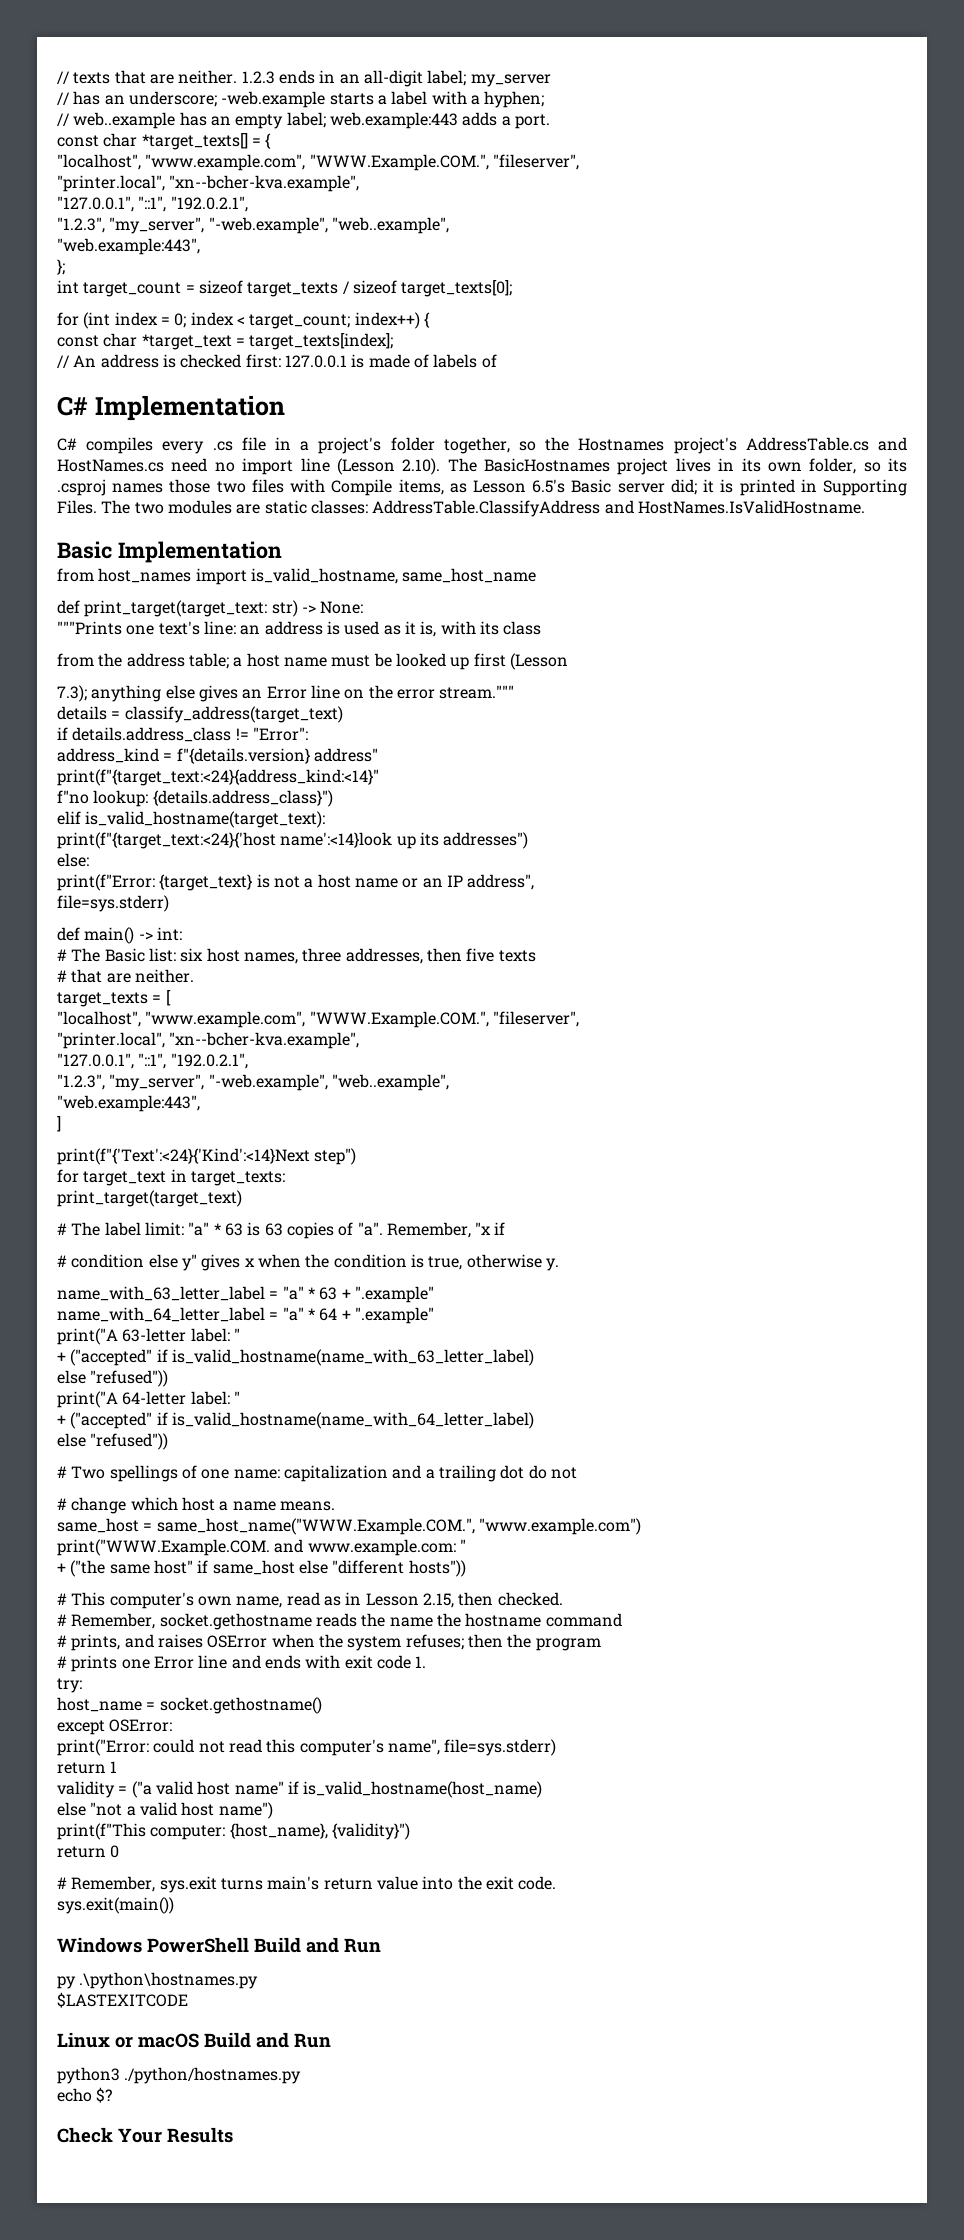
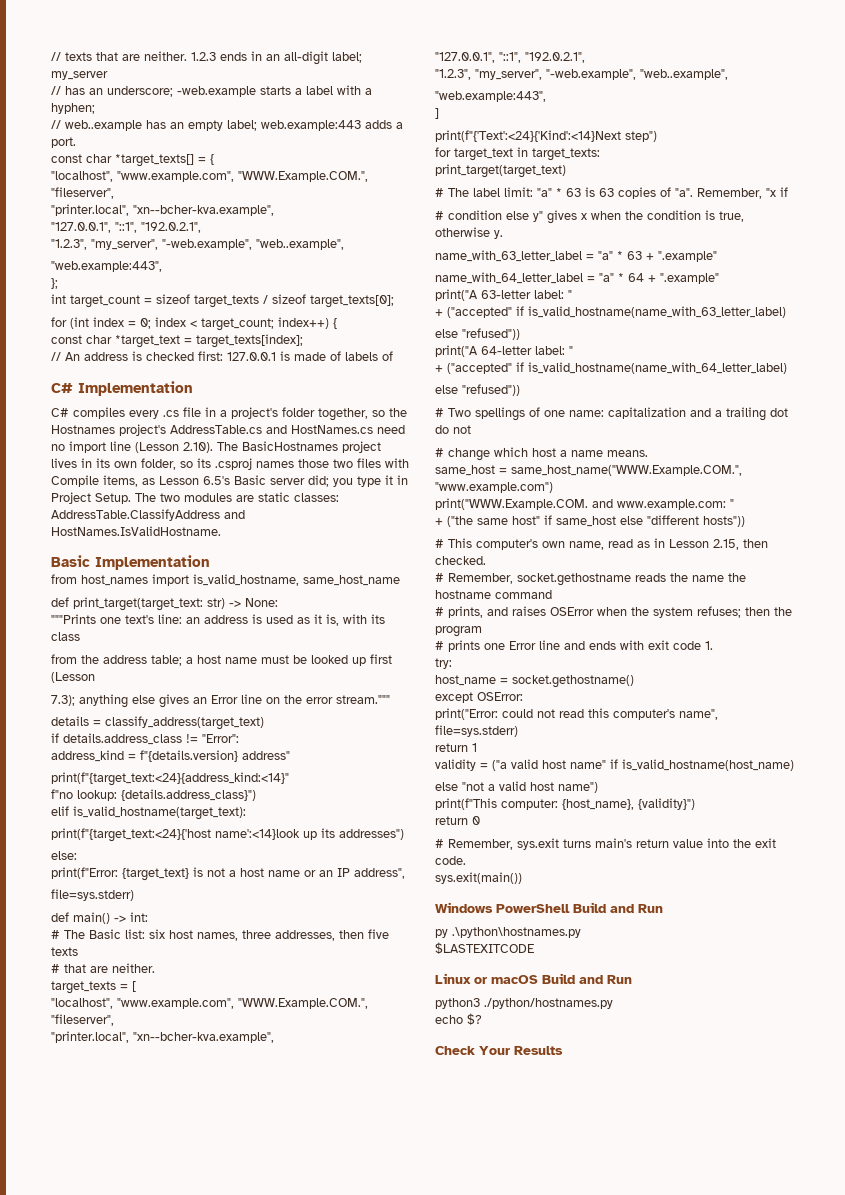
[703,479,907,496] [57,500,97,514] it is printed in Supporting Files. -> [333,475,408,487] [51,492,131,504] you type it in Project Setup.

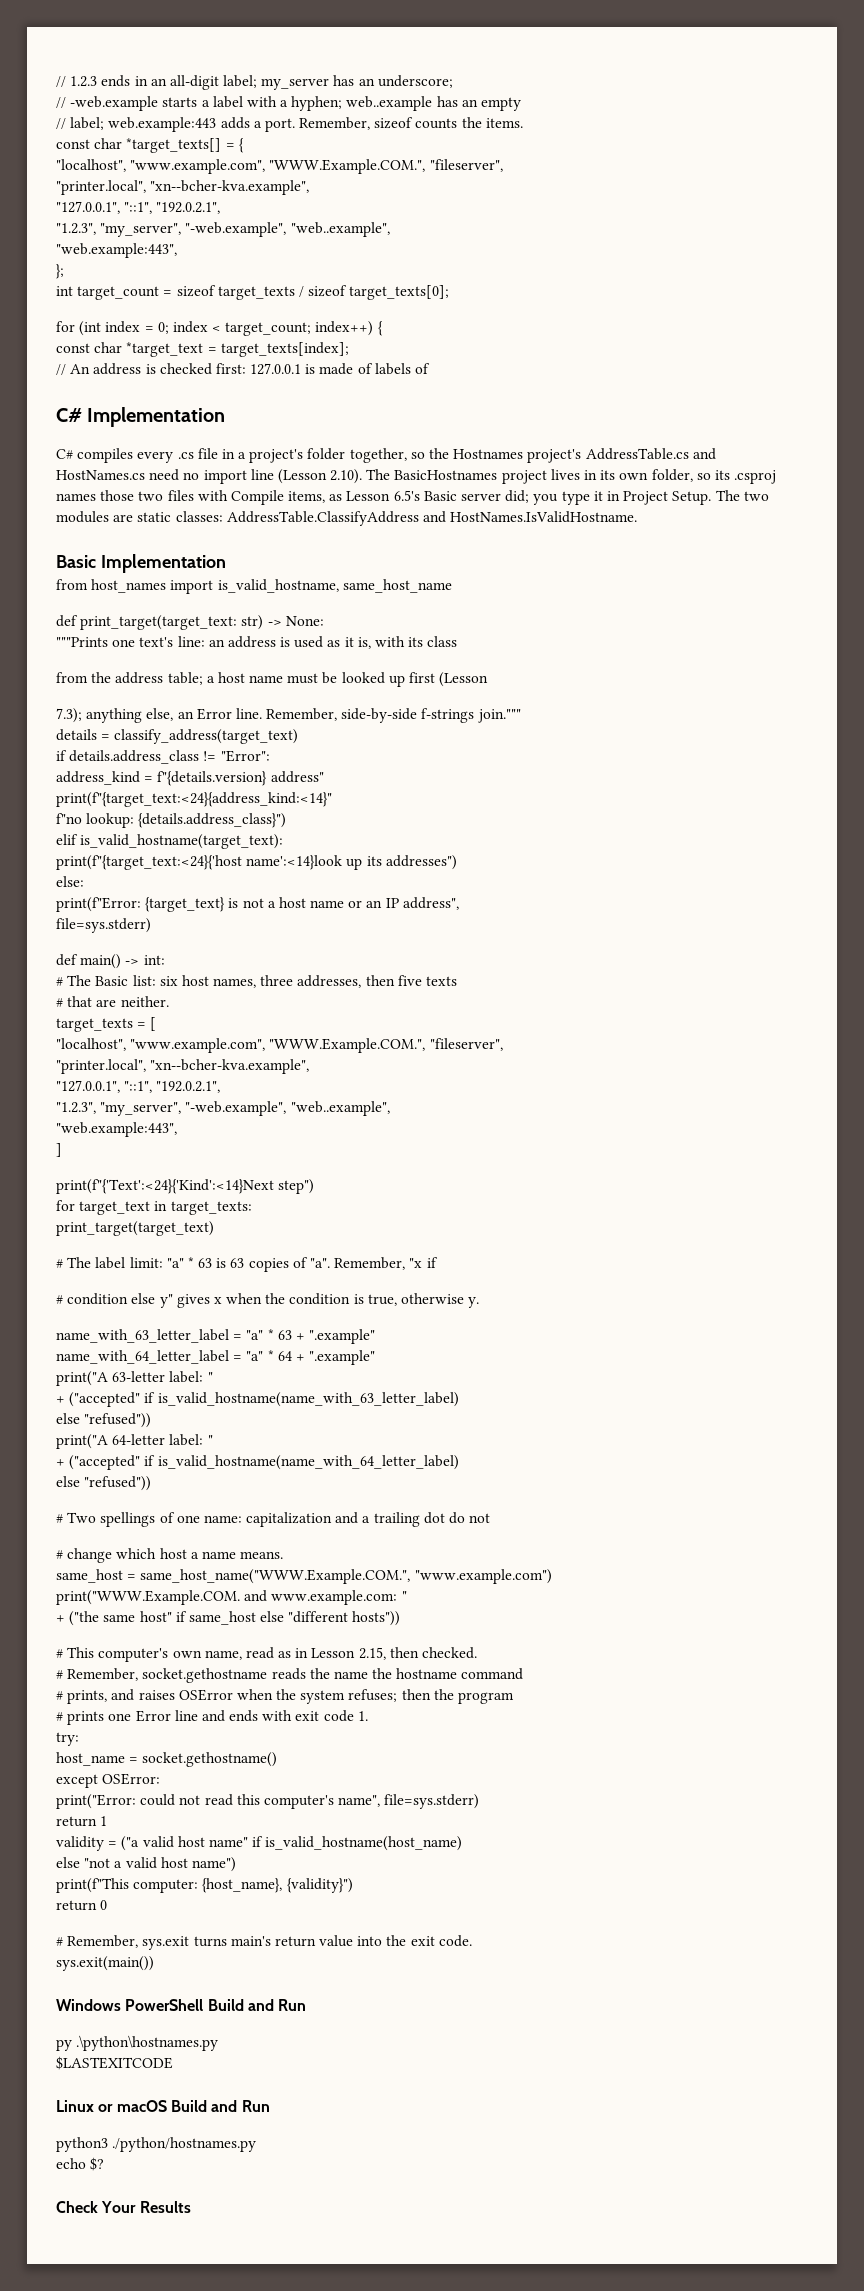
[51,51,187,61] // texts that are neither. -> [56,76,66,87] //
[51,86,61,95] // // -> (330, 84) none
(173, 91) none -> [56,97,66,108] // //
[51,120,61,129] // // -> (343, 103) none
(223, 125) none -> [56,118,66,129] // //
(76, 142) none -> [299,117,523,130] Remember, sizeof counts the items.
[132,694,390,708] else gives an Error line on the error stream.""" -> [146,708,521,723] else, an Error line. Remember, side-by-side f-strings join."""

